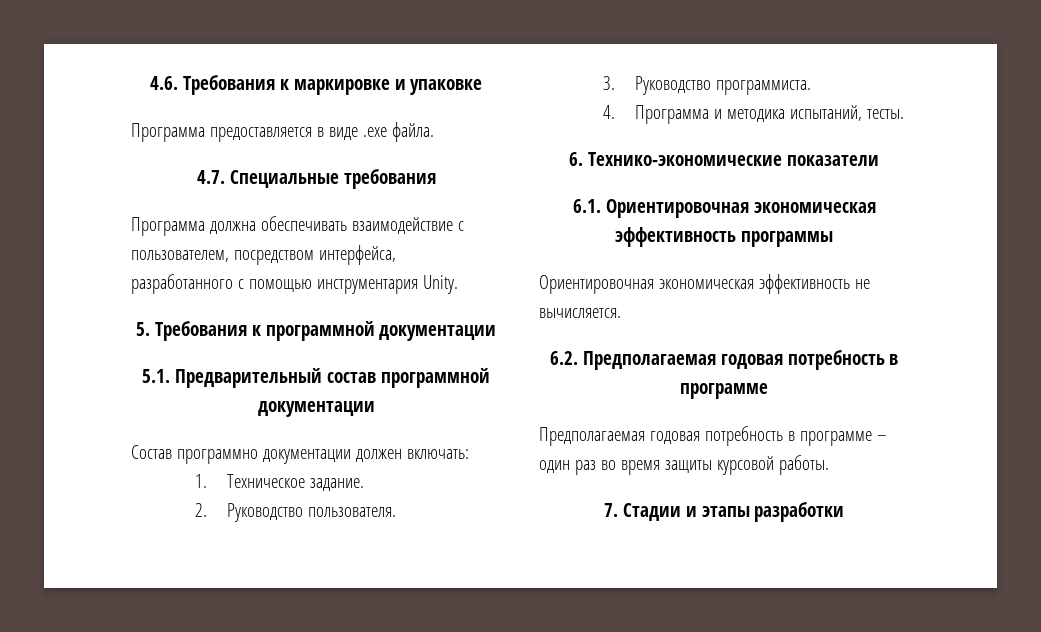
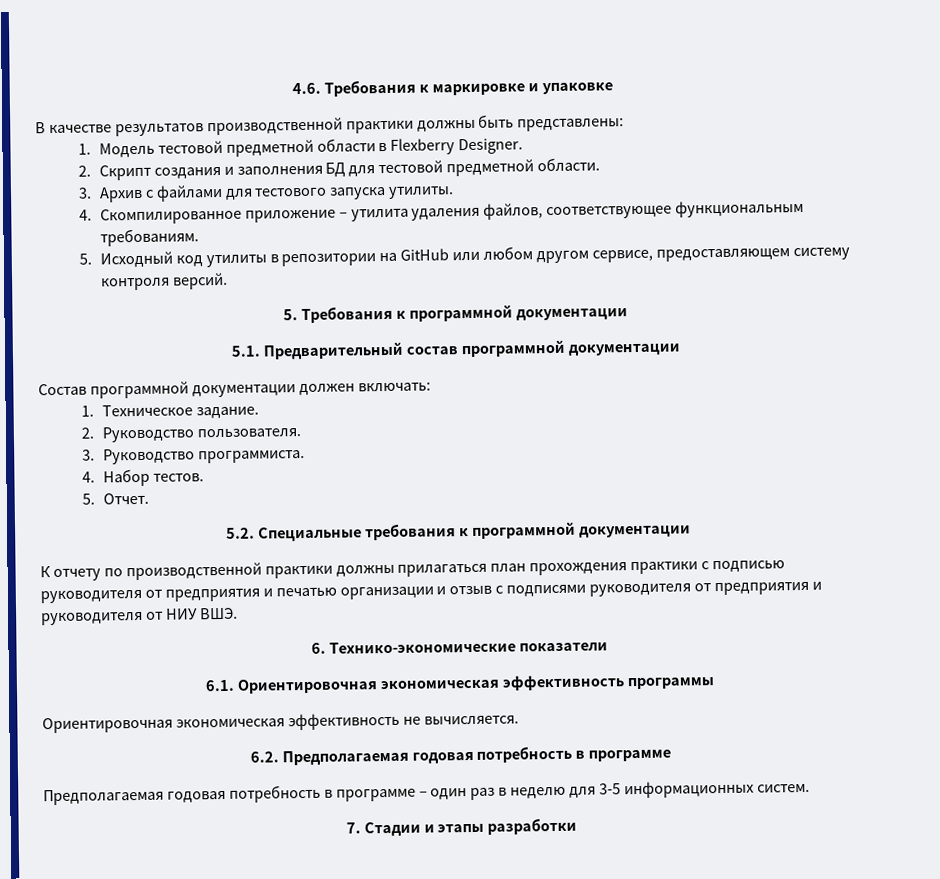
[131,122,434,142] [196,169,436,189] [131,216,464,236] [131,245,396,265] [131,274,458,294] Программа предоставляется в виде .exe файла. // 4.7. Специальные требования // Программа должна обеспечивать взаимодействие с пользователем, посредством интерфейса, разработанного с помощью инструментария Unity. -> [35,114,625,137] [77,138,524,158] [77,157,601,181] [77,184,455,203] [78,199,805,225] [99,228,199,247] [78,246,850,268] [100,272,228,291] В качестве результатов производственной практики должны быть представлены: // 1. Модель тестовой предметной области в Flexberry Designer. // 2. Скрипт создания и заполнения БД для тестовой предметной области. // 3. Архив с файлами для тестового запуска утилиты. // 4. Скомпилированное приложение – утилита удаления файлов, соответствующее функциональным требованиям. // 5. Исходный код утилиты в репозитории на GitHub или любом другом сервисе, предоставляющем систему контроля версий.
[176,449,258,464] программно -> [89,381,189,399] программной
[635,105,905,124] Программа и методика испытаний, тесты. -> [102,468,204,487] [81,492,149,505] [226,522,691,542] [40,560,786,582] [40,581,822,604] [41,607,238,626] Набор тестов. // 5. Отчет. // 5.2. Специальные требования к программной документации // К отчету по производственной практики должны прилагаться план прохождения практики с подписью руководителя от предприятия и печатью организации и отзыв с подписями руководителя от предприятия и руководителя от НИУ ВШЭ.
[600,455,829,475] во время защиты курсовой работы. -> [498,780,810,799] в неделю для 3-5 информационных систем.

